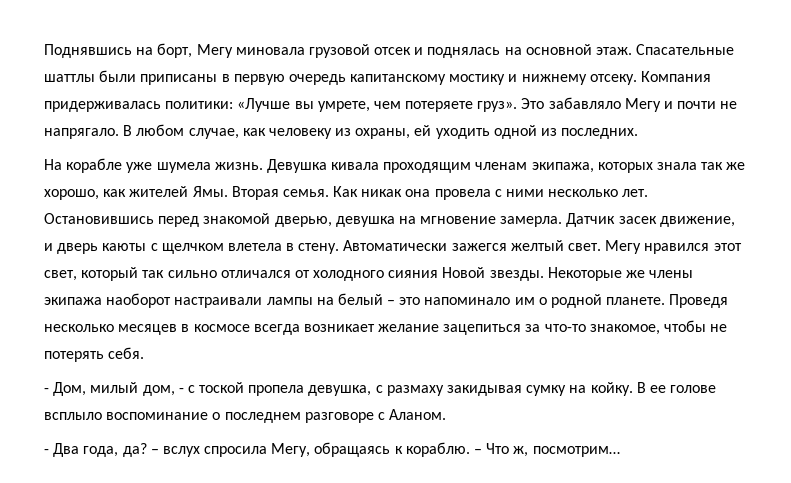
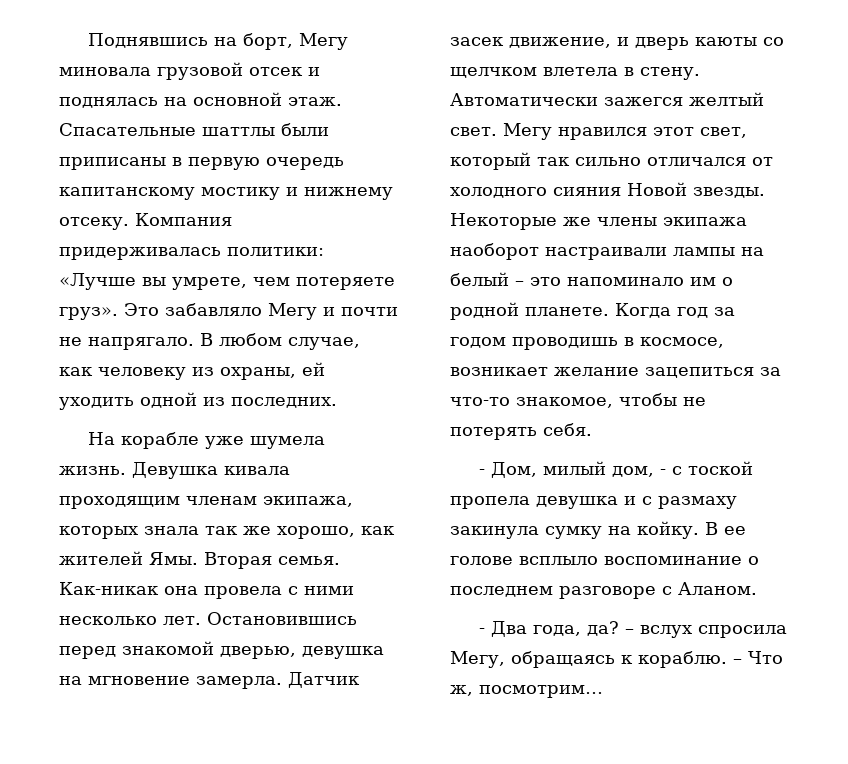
[333,186,403,197] Как никак -> [59,582,159,595] Как-никак
[150,243,158,251] с -> [763,37,784,46] со
[669,294,729,308] [44,324,300,335] Проведя несколько месяцев в космосе всегда -> [615,303,735,318] [450,337,724,350] Когда год за годом проводишь в космосе,
[308,385,372,396] девушка, -> [536,496,636,509] девушка и
[447,385,523,396] закидывая -> [450,526,539,539] закинула

